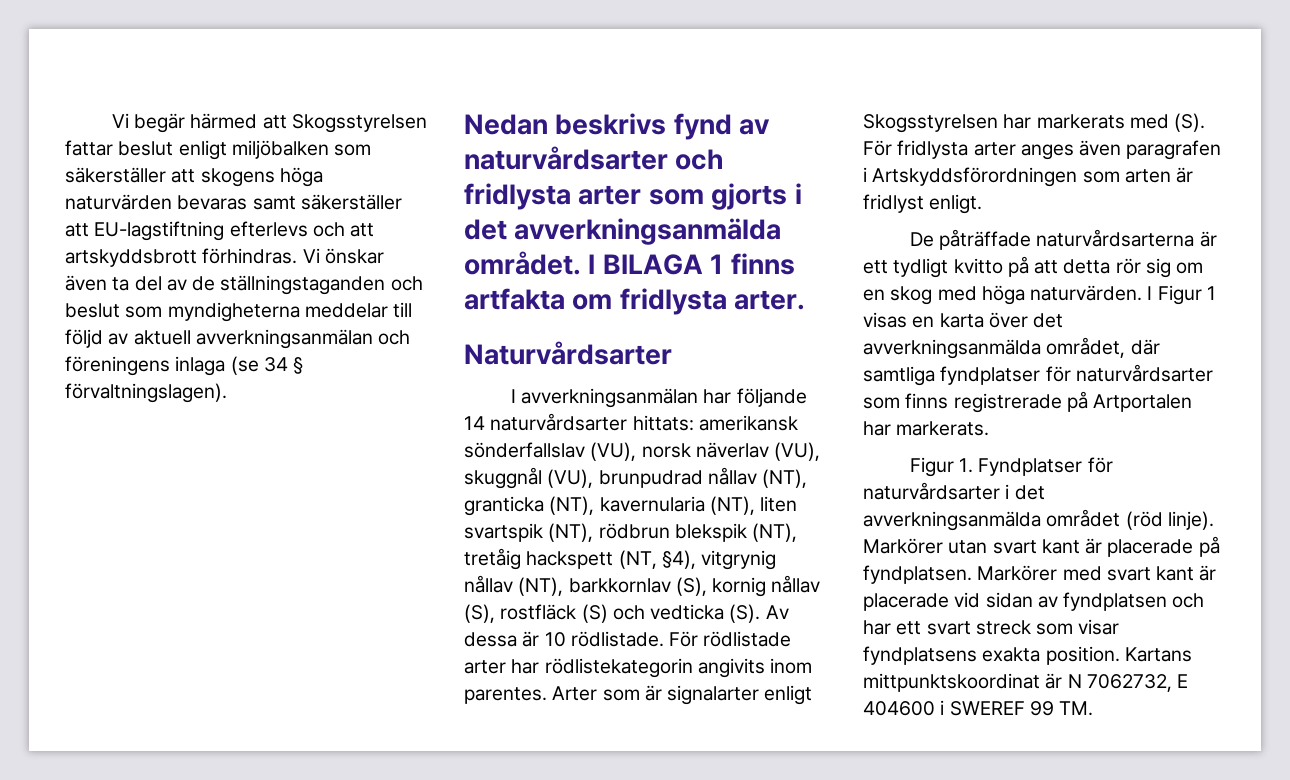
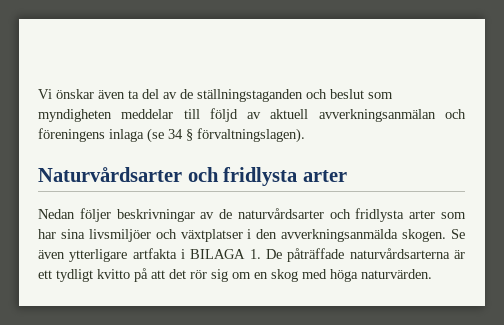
[111,113,427,133] [65,140,372,160] [65,167,323,187] [65,194,402,210] [65,221,375,241] [65,248,320,267] Vi begär härmed att Skogsstyrelsen fattar beslut enligt miljöbalken som säkerställer att skogens höga naturvärden bevaras samt säkerställer att EU-lagstiftning efterlevs och att artskyddsbrott förhindras. Vi -> [38,89,52,99] Vi
[167,302,300,322] myndigheterna -> [38,109,112,122] myndigheten
[464,113,771,140] Nedan beskrivs fynd av -> [38,167,347,186] [38,208,233,222] Naturvårdsarter och fridlysta arter // Nedan följer beskrivningar av de
[711,183,802,210] [464,218,782,245] [464,251,795,275] [464,288,806,315] [464,341,672,365] [510,388,807,408] [464,413,798,431] [464,442,821,461] [464,467,808,489] [464,496,798,516] [464,523,798,542] [464,548,777,570] [464,575,821,597] [464,604,789,623] [464,631,792,647] [464,658,813,678] [464,685,813,705] [863,113,1206,133] [863,140,1222,160] [863,167,1194,187] [863,194,983,214] gjorts i det avverkningsanmälda området. I BILAGA 1 finns artfakta om fridlysta arter. // Naturvårdsarter // I avverkningsanmälan har följande 14 naturvårdsarter hittats: amerikansk sönderfallslav (VU), norsk näverlav (VU), skuggnål (VU), brunpudrad nållav (NT), granticka (NT), kavernularia (NT), liten svartspik (NT), rödbrun blekspik (NT), tretåig hackspett (NT, §4), vitgrynig nållav (NT), barkkornlav (S), kornig nållav (S), rostfläck (S) och vedticka (S). Av dessa är 10 rödlistade. För rödlistade arter har rödlistekategorin angivits inom parentes. Arter som är signalarter enligt Skogsstyrelsen har markerats med (S). För fridlysta arter anges även paragrafen i Artskyddsförordningen som arten är fridlyst enligt. // -> [38,229,465,242] [38,248,261,262] har sina livsmiljöer och växtplatser i den avverkningsanmälda skogen. Se även ytterligare artfakta i BILAGA 1.
[1063,259,1111,274] detta -> [169,269,186,279] det
[1147,285,1216,305] [863,312,1064,328] [863,337,1160,359] [863,364,1213,386] [863,391,1193,413] [863,421,990,436] [909,457,1113,477] [863,482,1045,500] [863,509,1214,531] [863,536,1220,557] [863,565,1217,584] [863,592,1205,611] [863,619,1120,635] [863,646,1192,665] [863,673,1189,692] [863,700,1094,716] I Figur 1 visas en karta över det avverkningsanmälda området, där samtliga fyndplatser för naturvårdsarter som finns registrerade på Artportalen har markerats. // Figur 1. Fyndplatser för naturvårdsarter i det avverkningsanmälda området (röd linje). Markörer utan svart kant är placerade på fyndplatsen. Markörer med svart kant är placerade vid sidan av fyndplatsen och har ett svart streck som visar fyndplatsens exakta position. Kartans mittpunktskoordinat är N 7062732, E 404600 i SWEREF 99 TM. -> (432, 274) none

